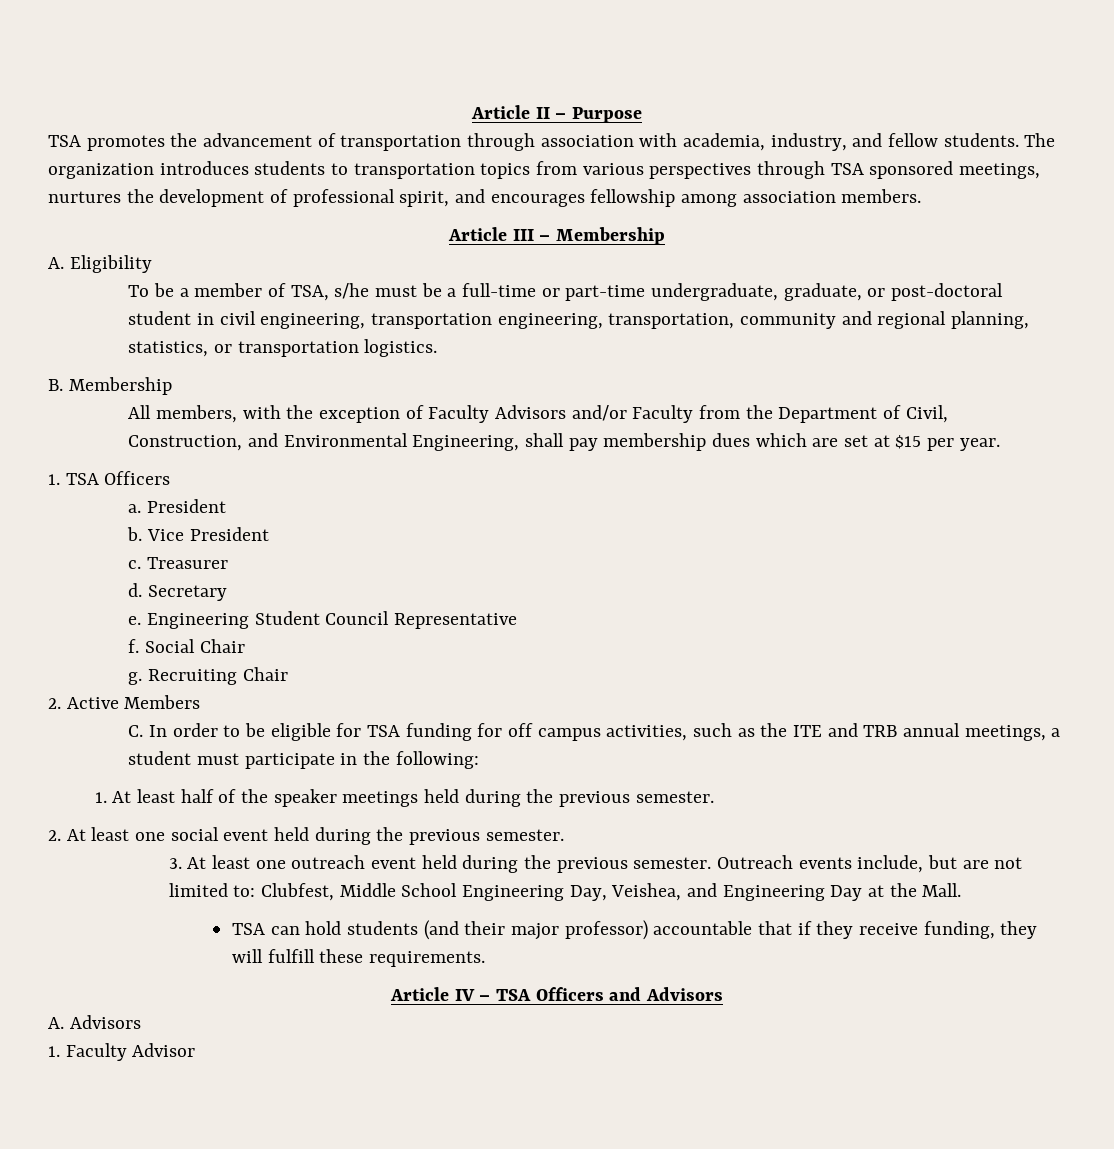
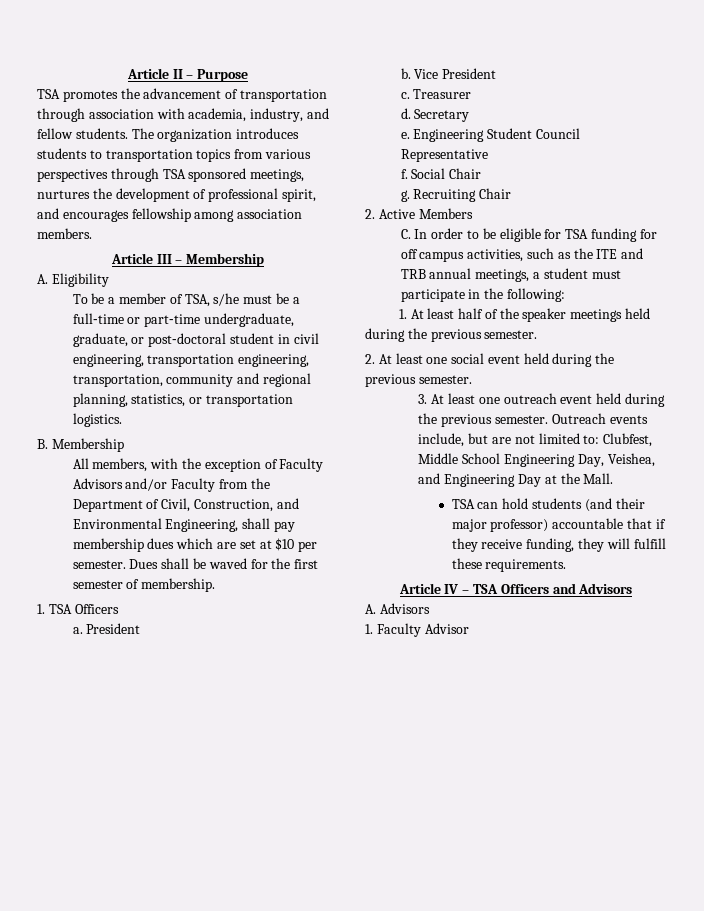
[895,435,1000,451] $15 per year. -> [275,538,318,552] [72,558,319,569] [72,578,216,592] $10 per semester. Dues shall be waved for the first semester of membership.

